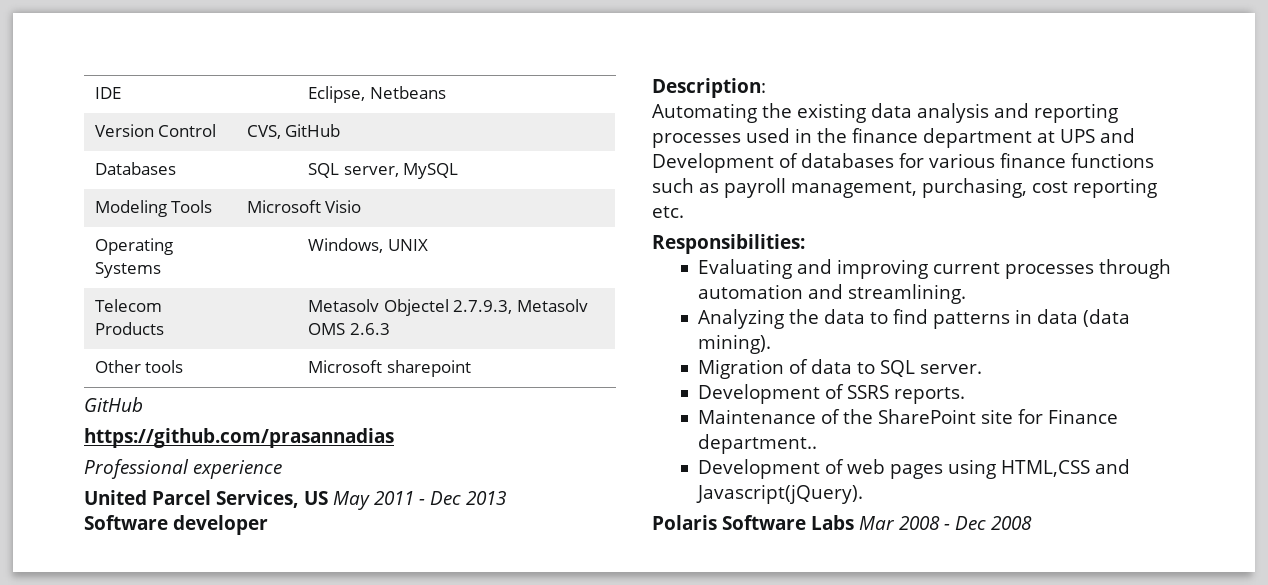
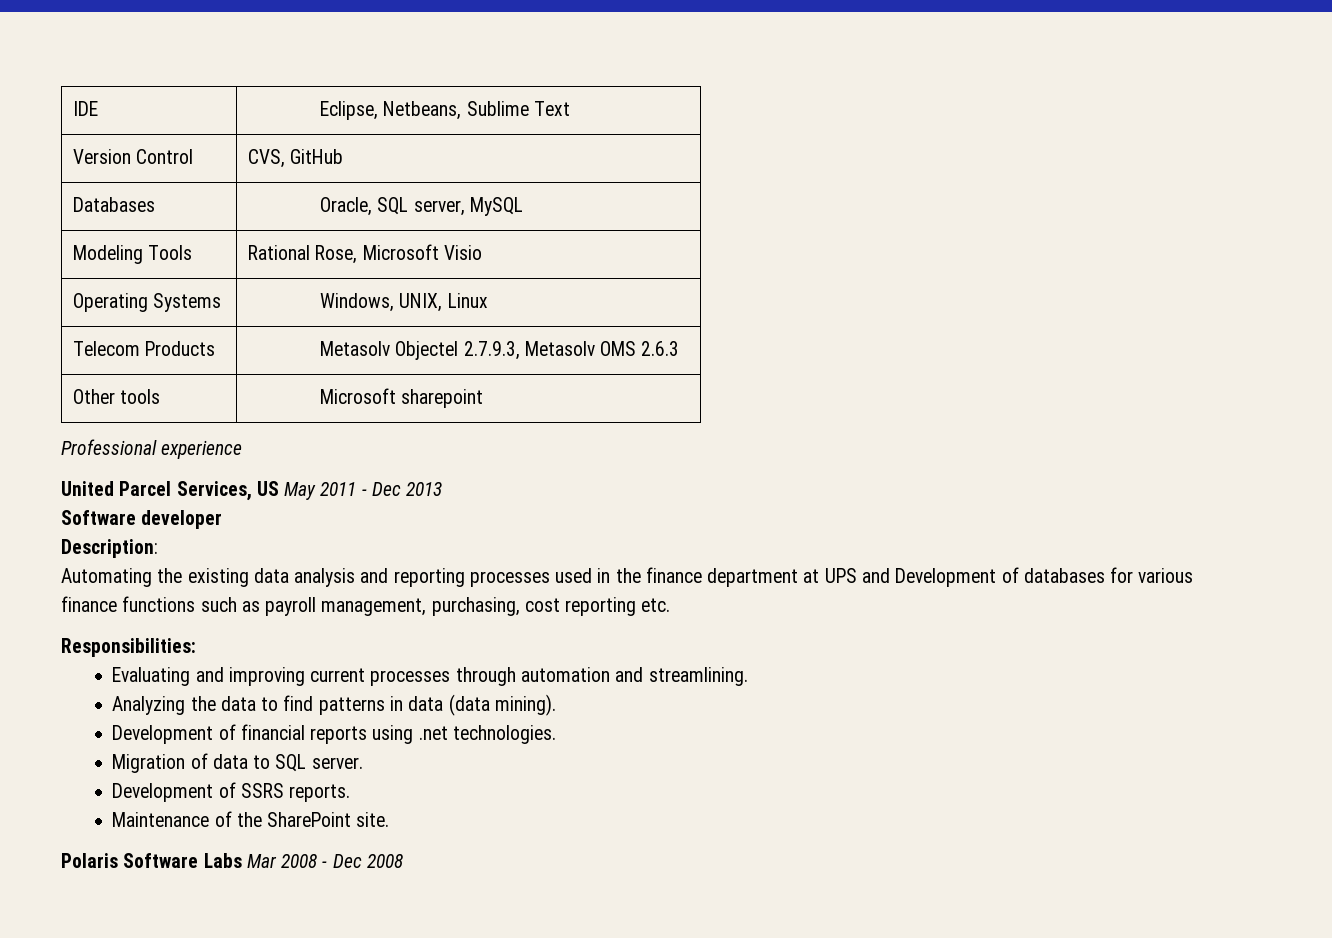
[369,86,446,99] Netbeans -> [383,101,570,120] Netbeans, Sublime Text
(176, 168) none -> [320,197,373,216] Oracle,
(213, 206) none -> [248,245,358,264] Rational Rose,
[387,239,428,251] UNIX -> [399,293,488,312] UNIX, Linux
[84,397,143,412] [84,428,394,448] // GitHub // https://github.com/prasannadias -> (484, 398) none
(772, 344) none -> [112,724,557,744] // Development of financial reports using .net technologies.
[981,409,1119,424] [698,434,818,454] [698,459,1131,479] [696,484,864,504] site for Finance department.. // Development of web pages using HTML,CSS and Javascript(jQuery). -> [356,812,390,827] site.

